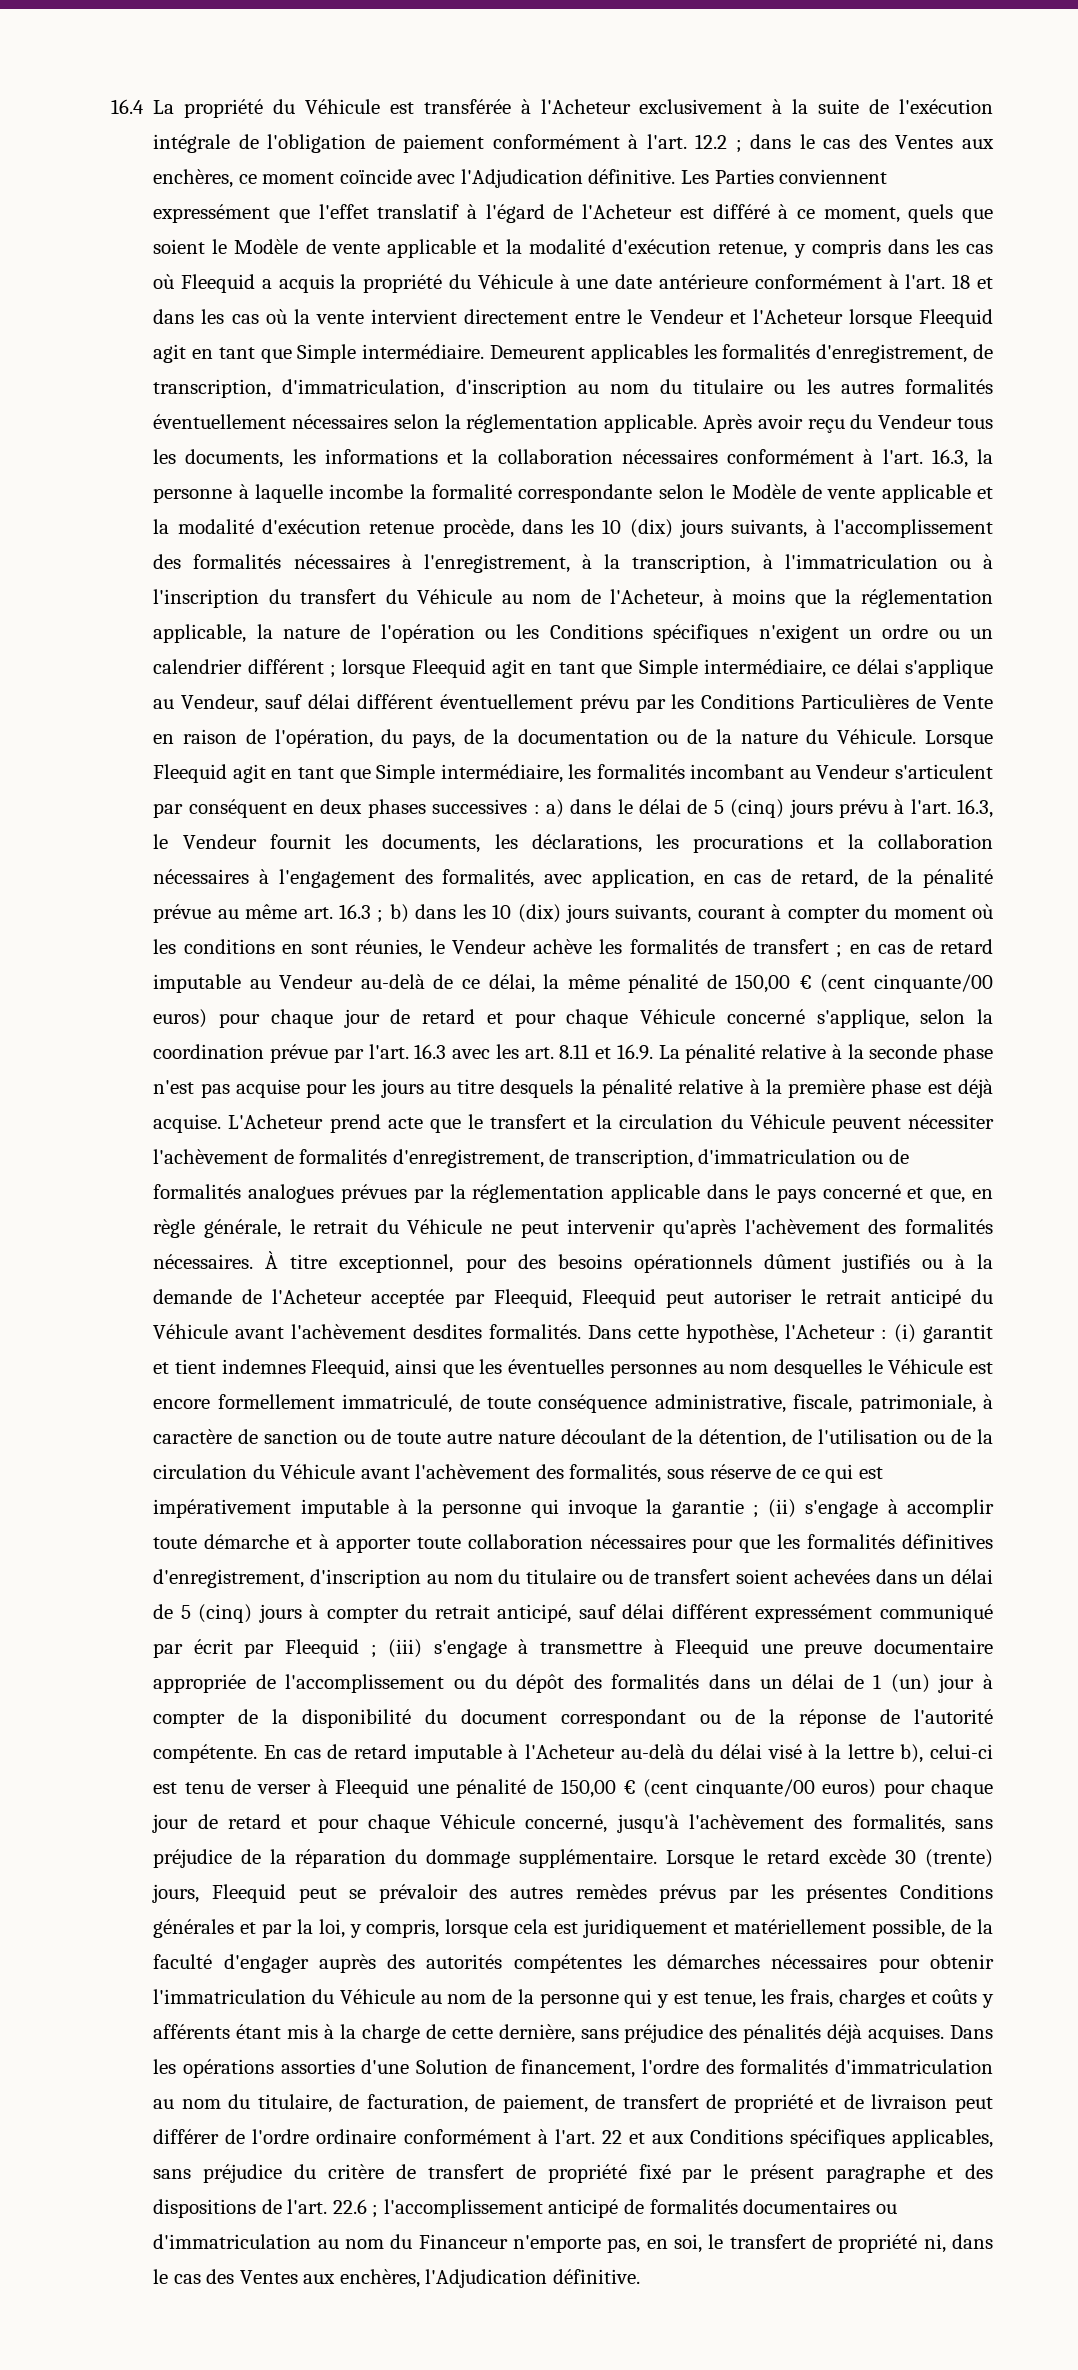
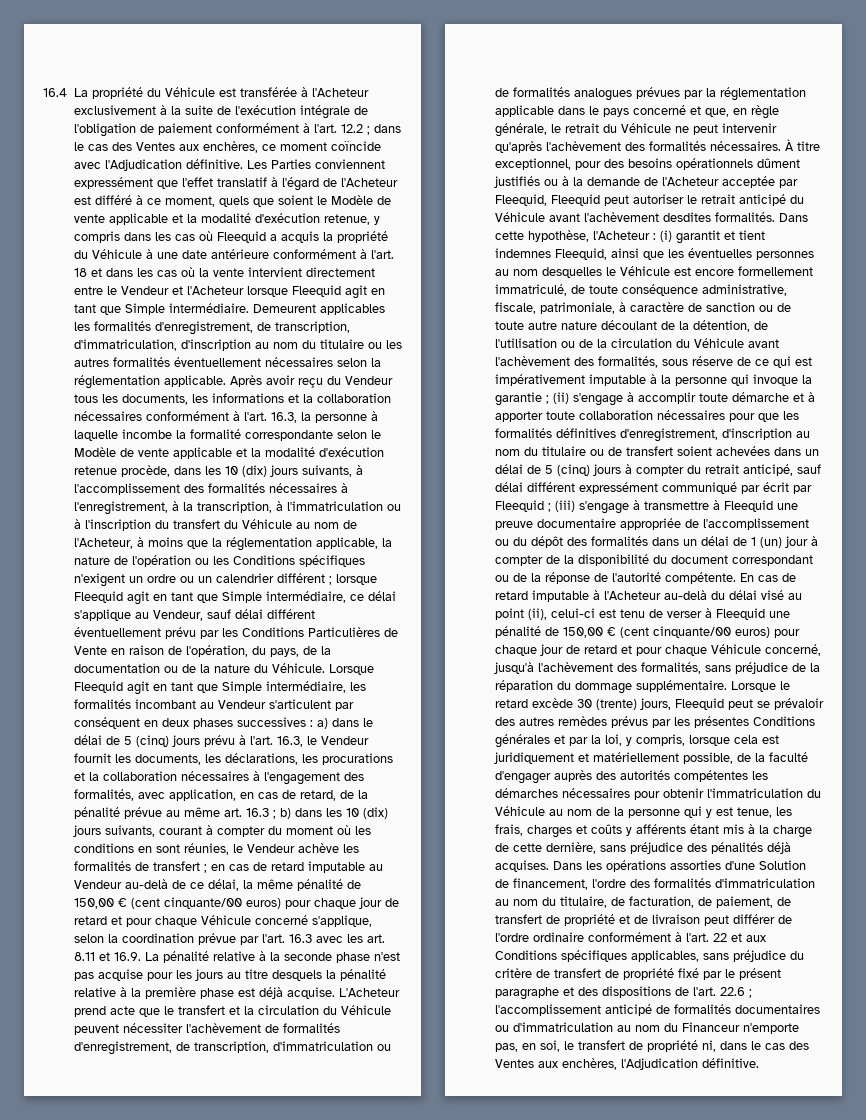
[808,1744,924,1763] à la lettre b), -> [787,593,802,600] [494,608,547,620] au point (ii),

